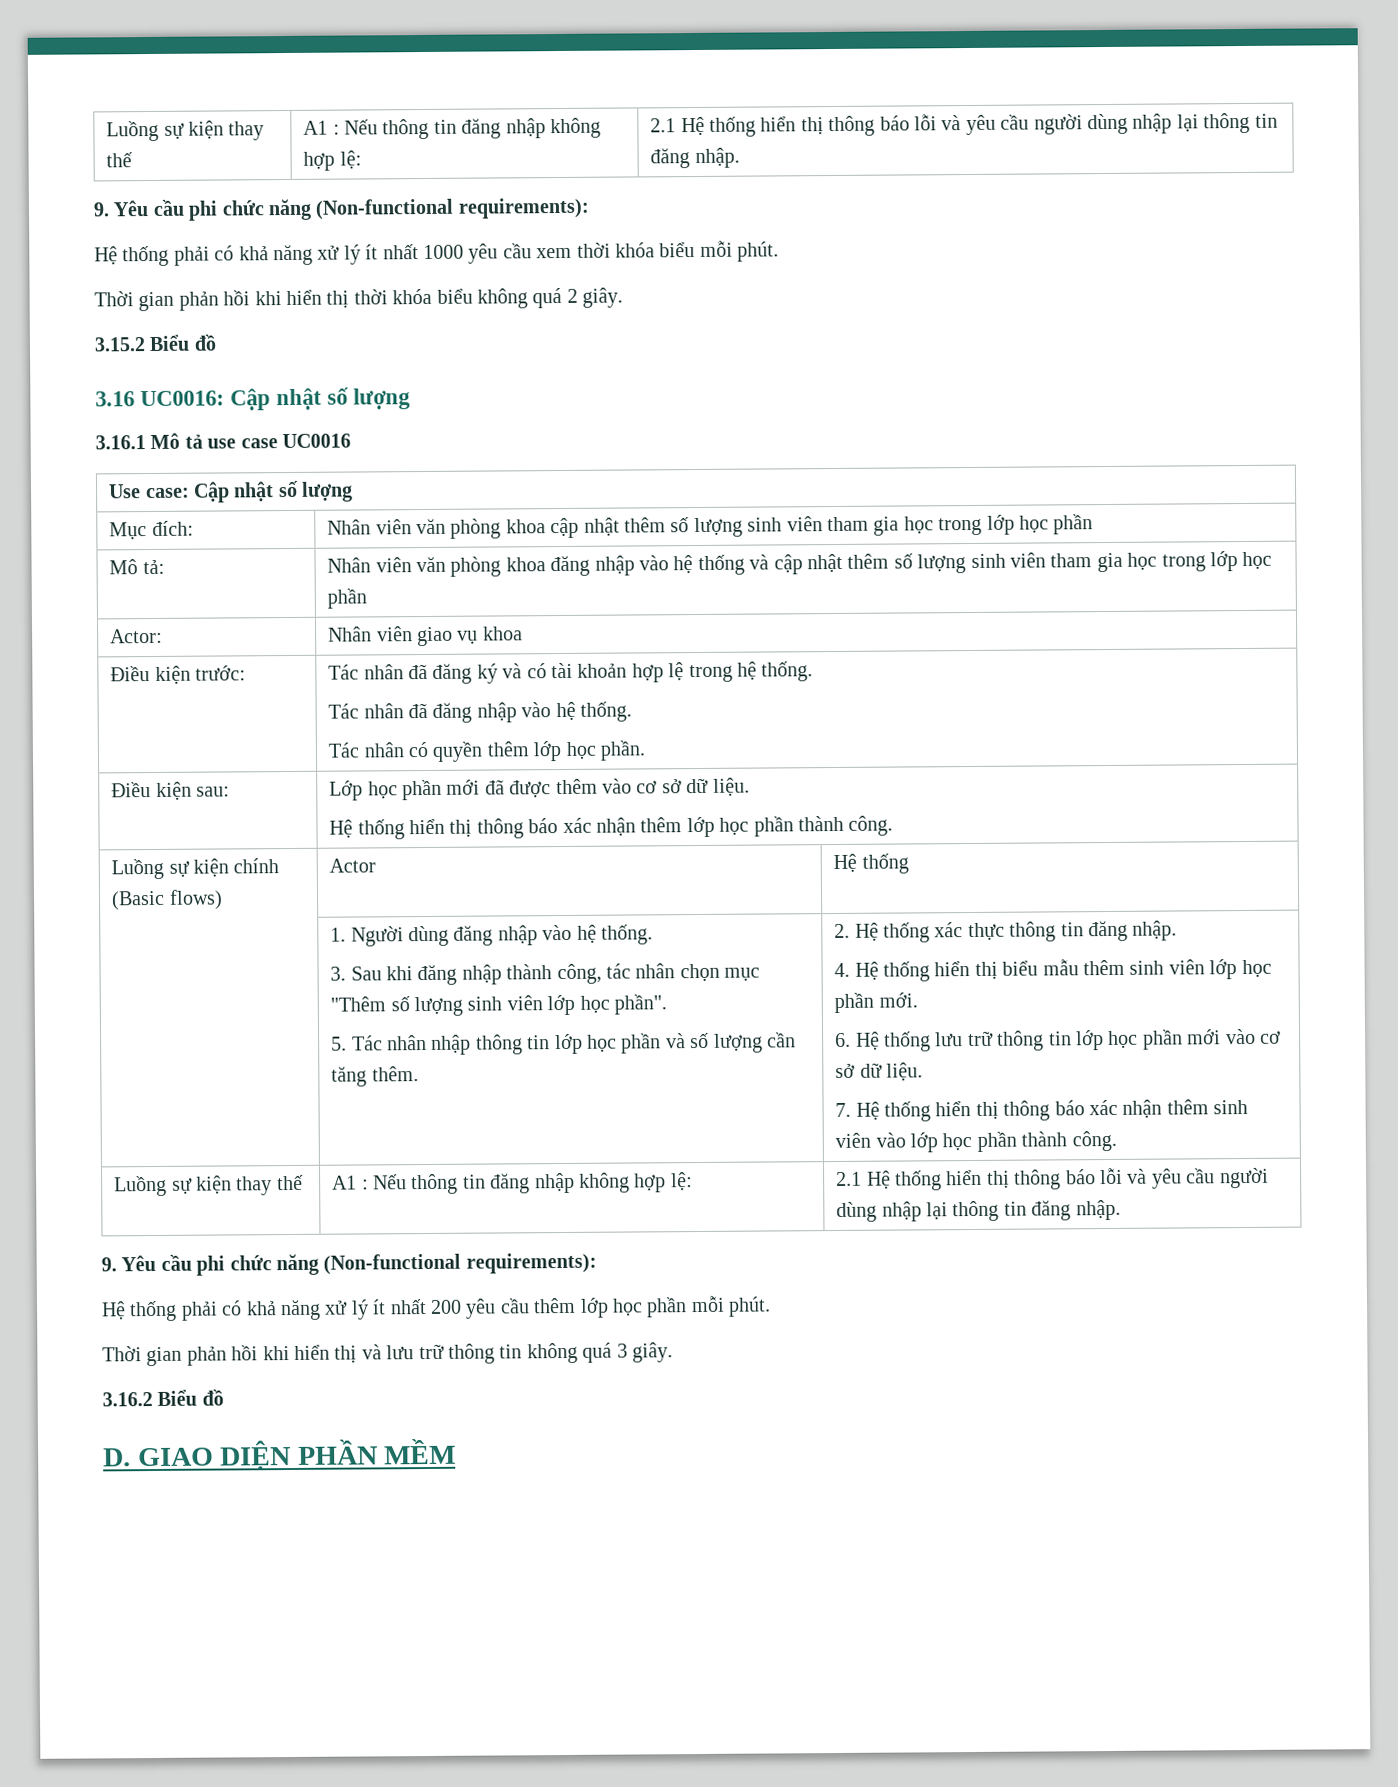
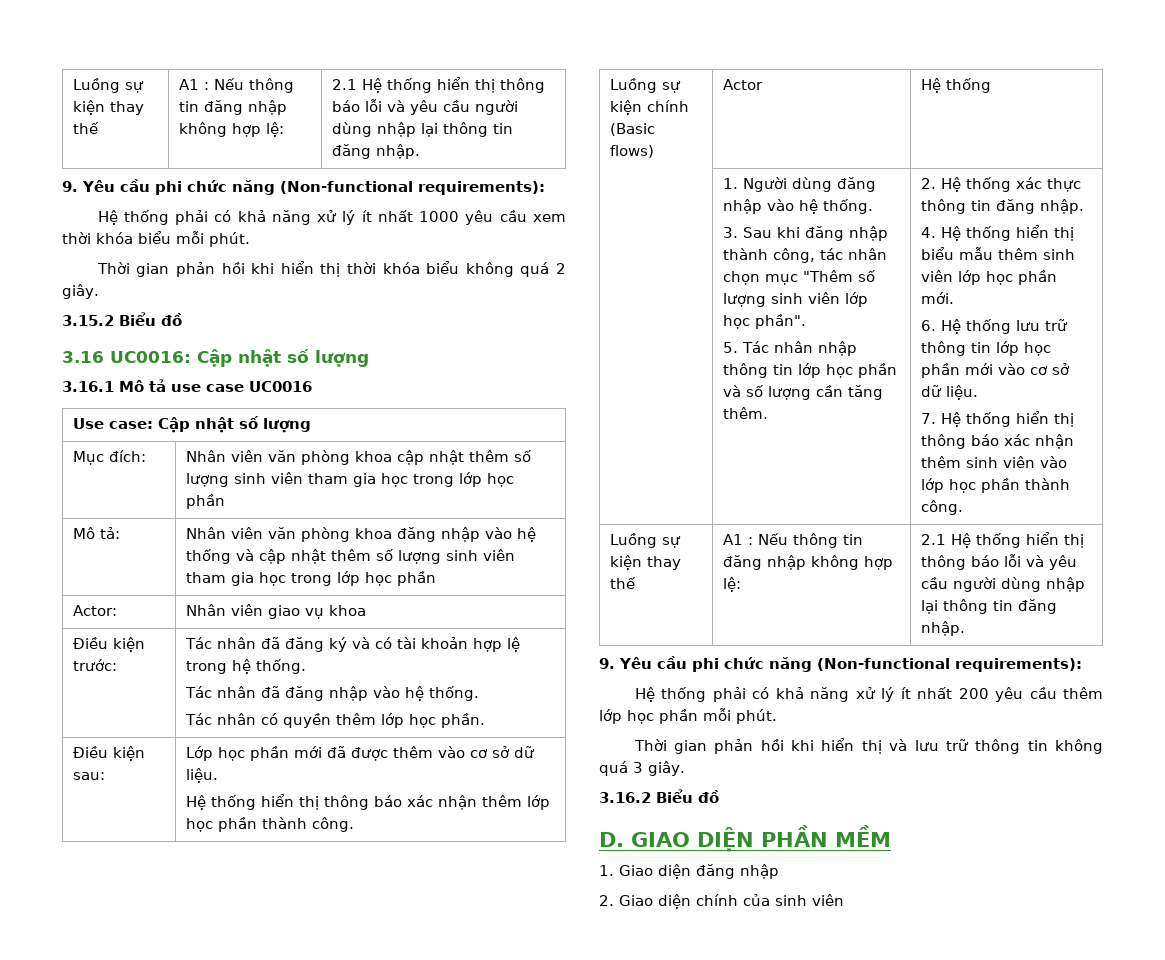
(457, 1451) none -> [599,864,779,879] [599,894,844,909] // 1. Giao diện đăng nhập // 2. Giao diện chính của sinh viên

